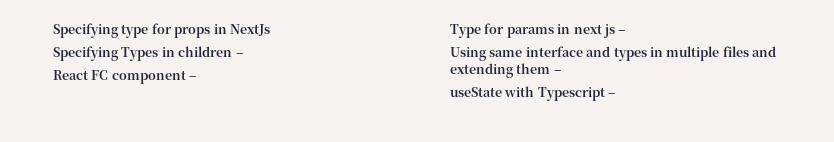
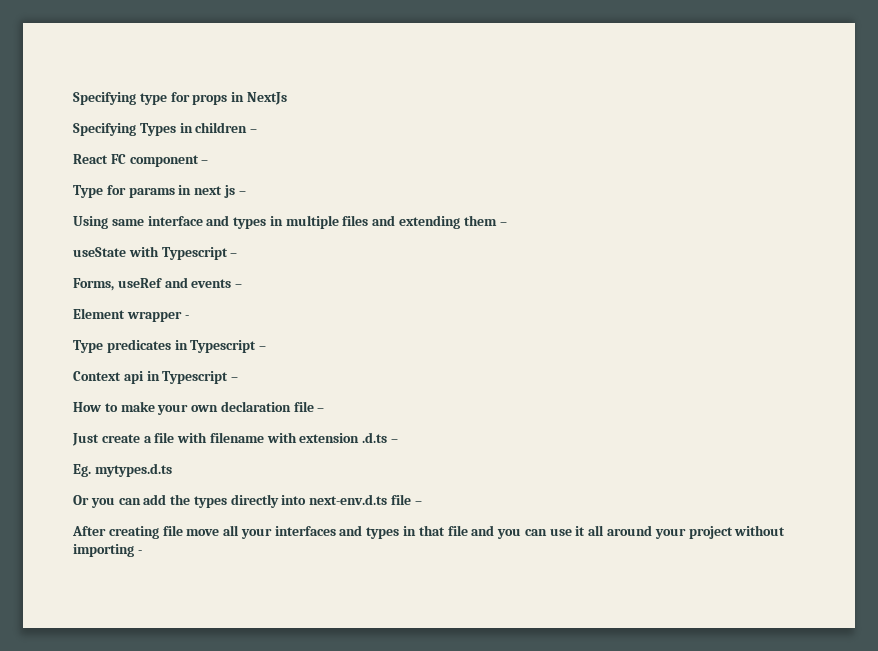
(616, 95) none -> [73,277,243,291] [73,308,189,322] [73,339,267,353] [73,371,239,384] [73,401,325,415] [72,432,399,446] [73,463,172,477] [73,494,422,508] [72,525,786,539] [73,544,142,557] // Forms, useRef and events – // Element wrapper - // Type predicates in Typescript – // Context api in Typescript – // How to make your own declaration file – // Just create a file with filename with extension .d.ts – // Eg. mytypes.d.ts // Or you can add the types directly into next-env.d.ts file – // After creating file move all your interfaces and types in that file and you can use it all around your project without importing -

